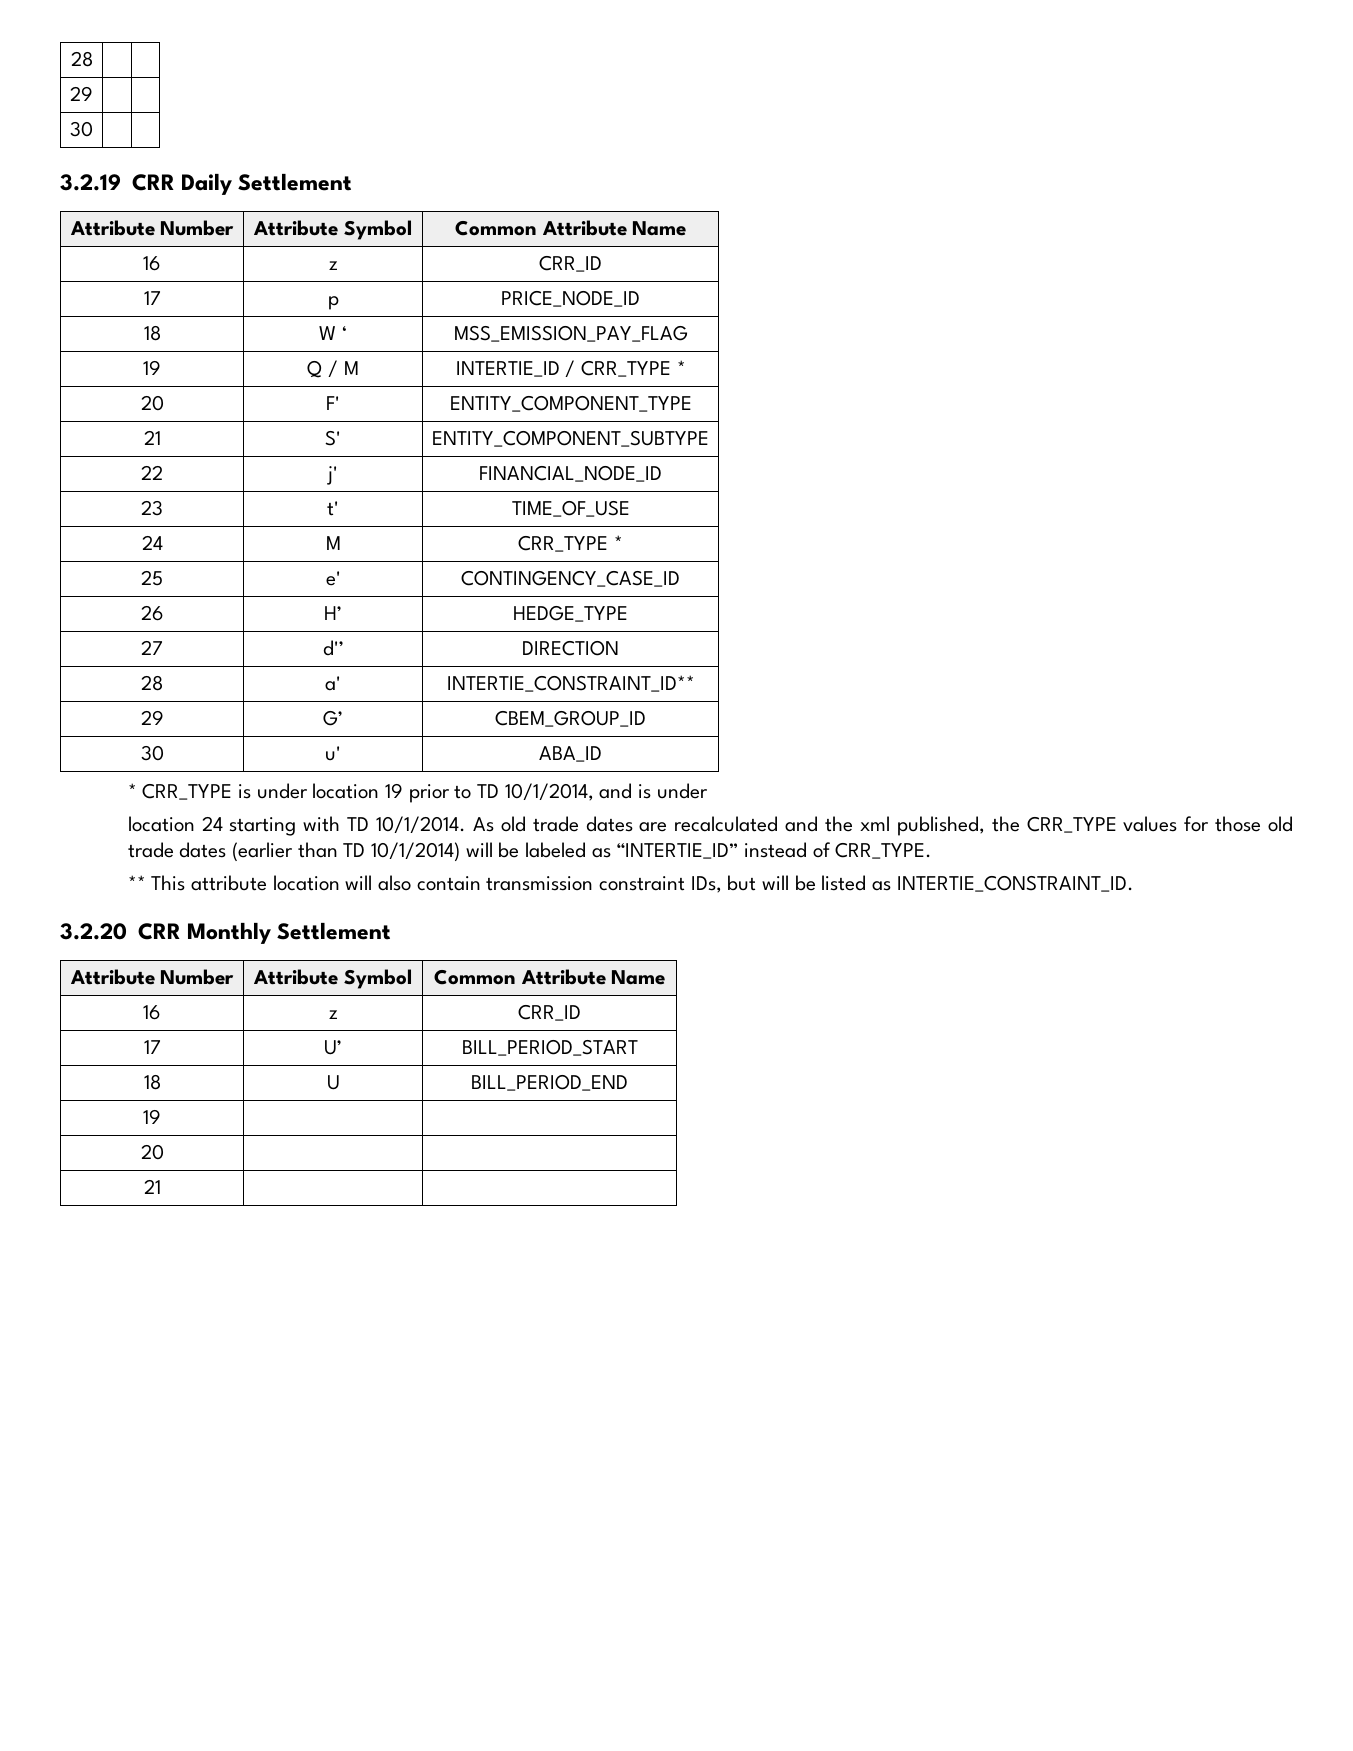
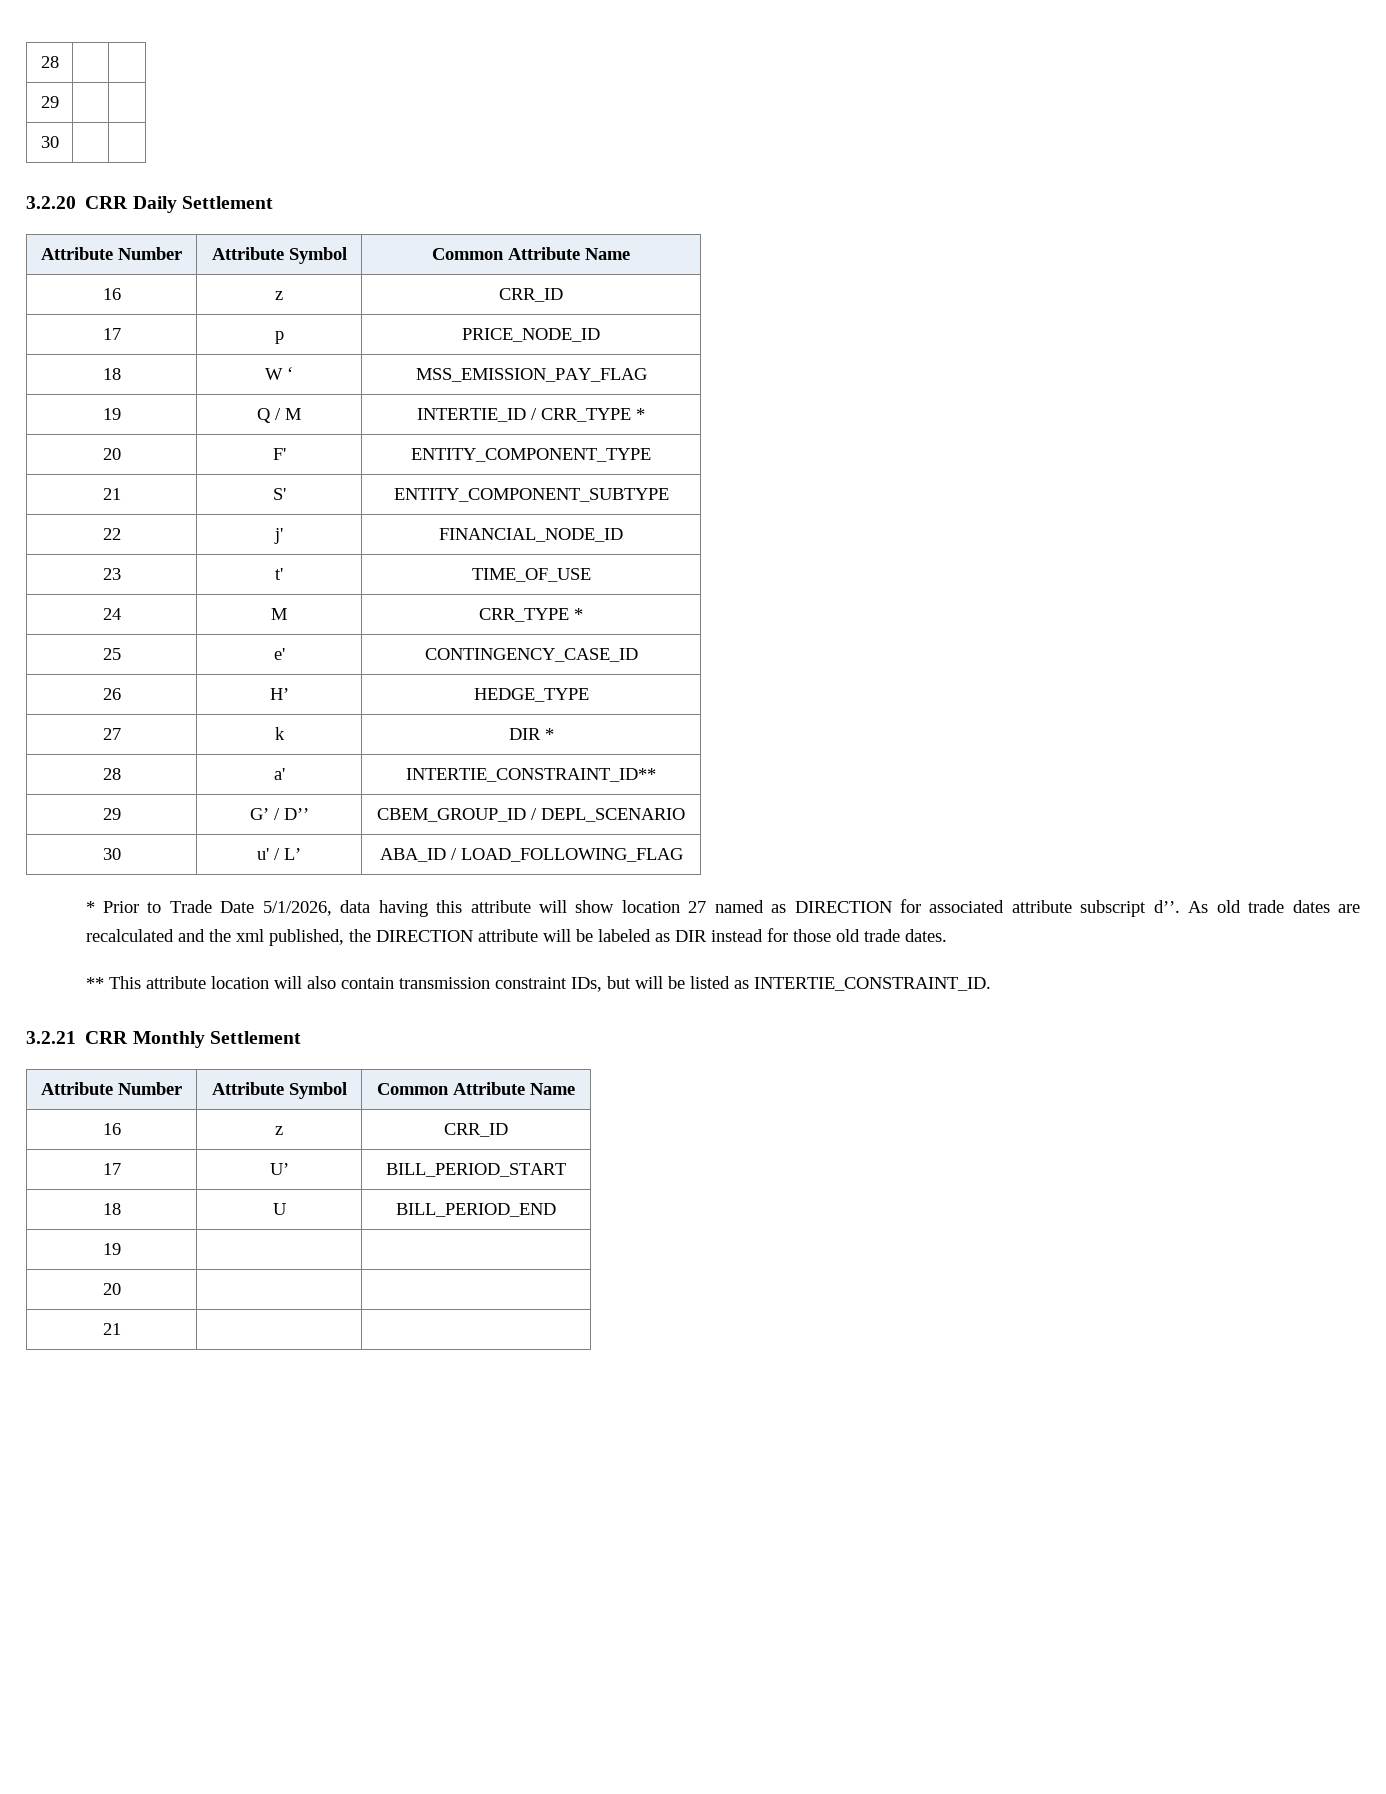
[60,174,121,191] 3.2.19 -> [26,196,76,209] 3.2.20
[322,640,344,656] [522,640,619,656] d'’ | DIRECTION -> [274,727,285,740] [508,728,554,740] k | DIR *
(343, 718) none -> [273,808,309,820] / D’’
(646, 718) none -> [531,808,685,822] / DEPL_SCENARIO
(341, 753) none -> [274,848,301,860] / L’
[127,783,708,803] [127,816,467,836] // * CRR_TYPE is under location 19 prior to TD 10/1/2014, and is under // location 24 starting with TD 10/1/2014. -> [450,848,683,862] [85,899,1180,917] / LOAD_FOLLOWING_FLAG // * Prior to Trade Date 5/1/2026, data having this attribute will show location 27 named as DIRECTION for associated attribute subscript d’’.
[1026,816,1293,833] [127,842,933,862] CRR_TYPE values for those old trade dates (earlier than TD 10/1/2014) will be labeled as “INTERTIE_ID” instead of CRR_TYPE. -> [375,928,947,942] DIRECTION attribute will be labeled as DIR instead for those old trade dates.
[60,923,127,940] 3.2.20 -> [26,1031,76,1044] 3.2.21

